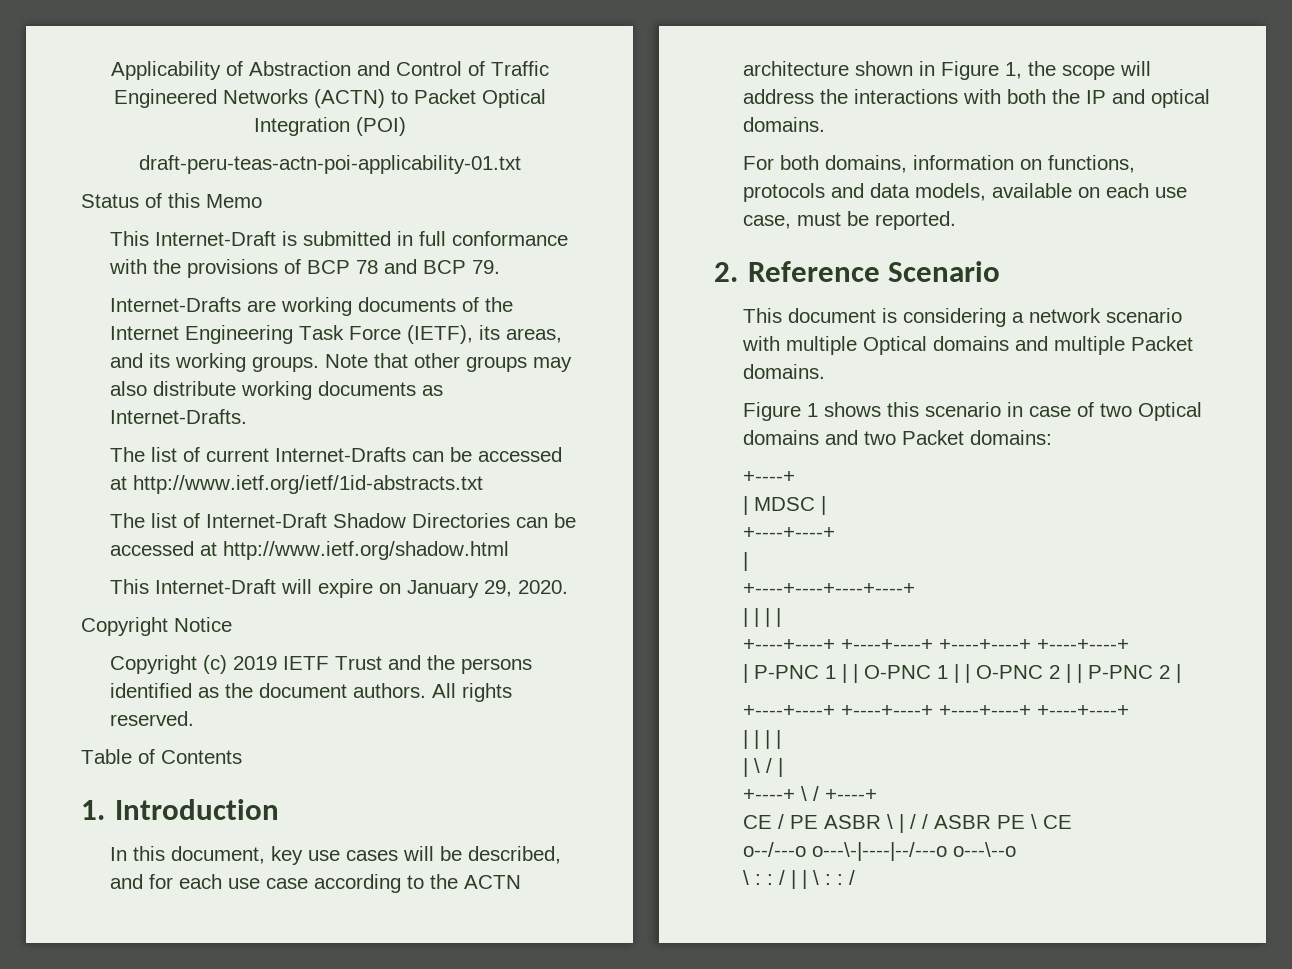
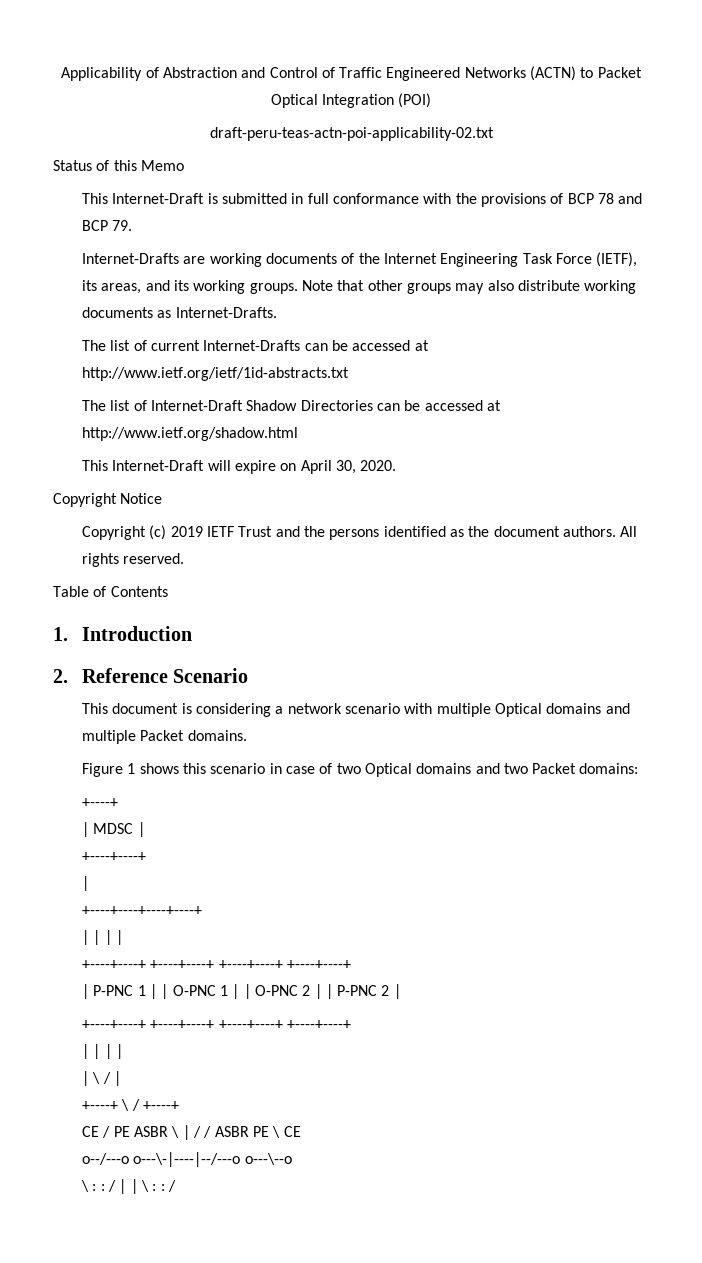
[138,155,521,174] draft-peru-teas-actn-poi-applicability-01.txt -> [209,127,494,141] draft-peru-teas-actn-poi-applicability-02.txt
[407,580,513,598] January 29, -> [300,460,356,474] April 30,
[110,846,562,865] [110,874,522,893] [743,61,1152,80] [743,89,1211,108] [743,117,826,132] [743,155,1136,173] [743,183,1188,202] [743,211,957,230] // In this document, key use cases will be described, and for each use case according to the ACTN architecture shown in Figure 1, the scope will address the interactions with both the IP and optical domains. // For both domains, information on functions, protocols and data models, available on each use case, must be reported. -> (192, 633) none

